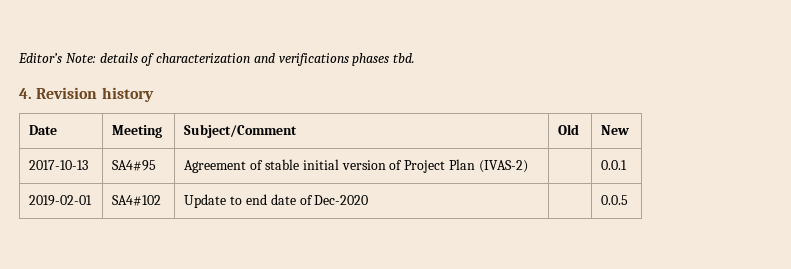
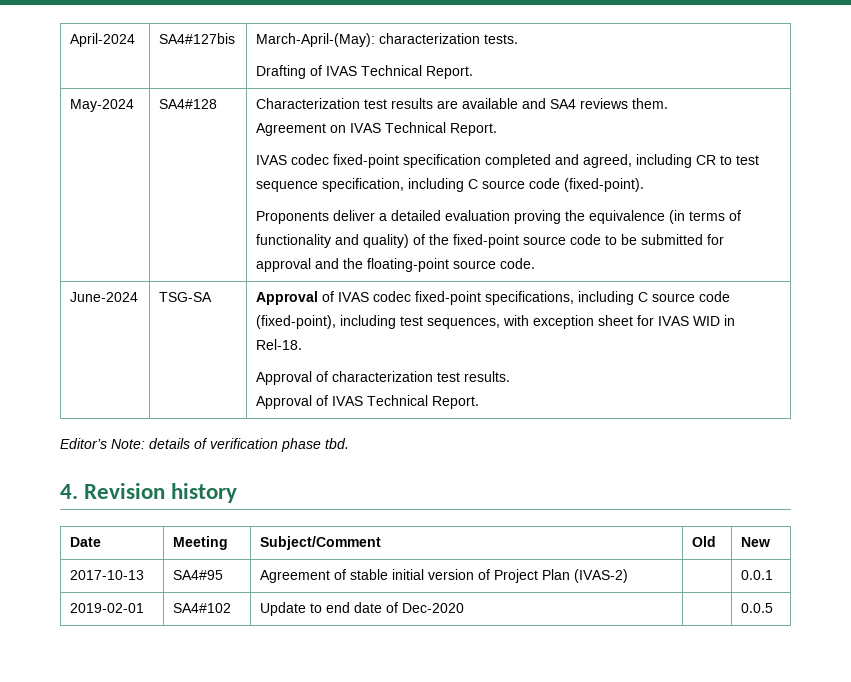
[18,53,390,66] Editor’s Note: details of characterization and verifications phases -> [70,33,136,47] [159,33,236,44] [256,33,519,47] [256,65,474,79] [70,99,135,112] [159,99,218,109] [256,98,669,109] [256,122,498,136] [256,154,760,168] [256,178,645,192] [256,210,742,224] [256,234,725,248] [256,258,536,272] [70,292,139,302] [159,292,213,302] [256,291,731,305] [256,315,736,329] [256,339,303,350] [256,371,511,385] [256,395,480,409] [60,438,321,452] April-2024 | SA4#127bis | March-April-(May): characterization tests. // Drafting of IVAS Technical Report. // May-2024 | SA4#128 | Characterization test results are available and SA4 reviews them. // Agreement on IVAS Technical Report. // IVAS codec fixed-point specification completed and agreed, including CR to test sequence specification, including C source code (fixed-point). // Proponents deliver a detailed evaluation proving the equivalence (in terms of functionality and quality) of the fixed-point source code to be submitted for approval and the floating-point source code. // June-2024 | TSG-SA | Approval of IVAS codec fixed-point specifications, including C source code (fixed-point), including test sequences, with exception sheet for IVAS WID in Rel-18. // Approval of characterization test results. // Approval of IVAS Technical Report. // Editor’s Note: details of verification phase

